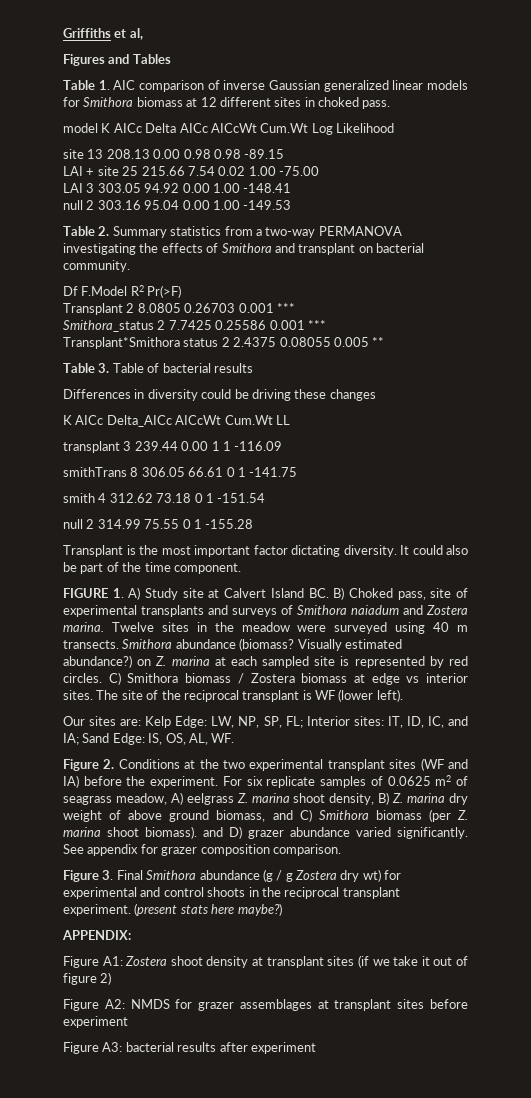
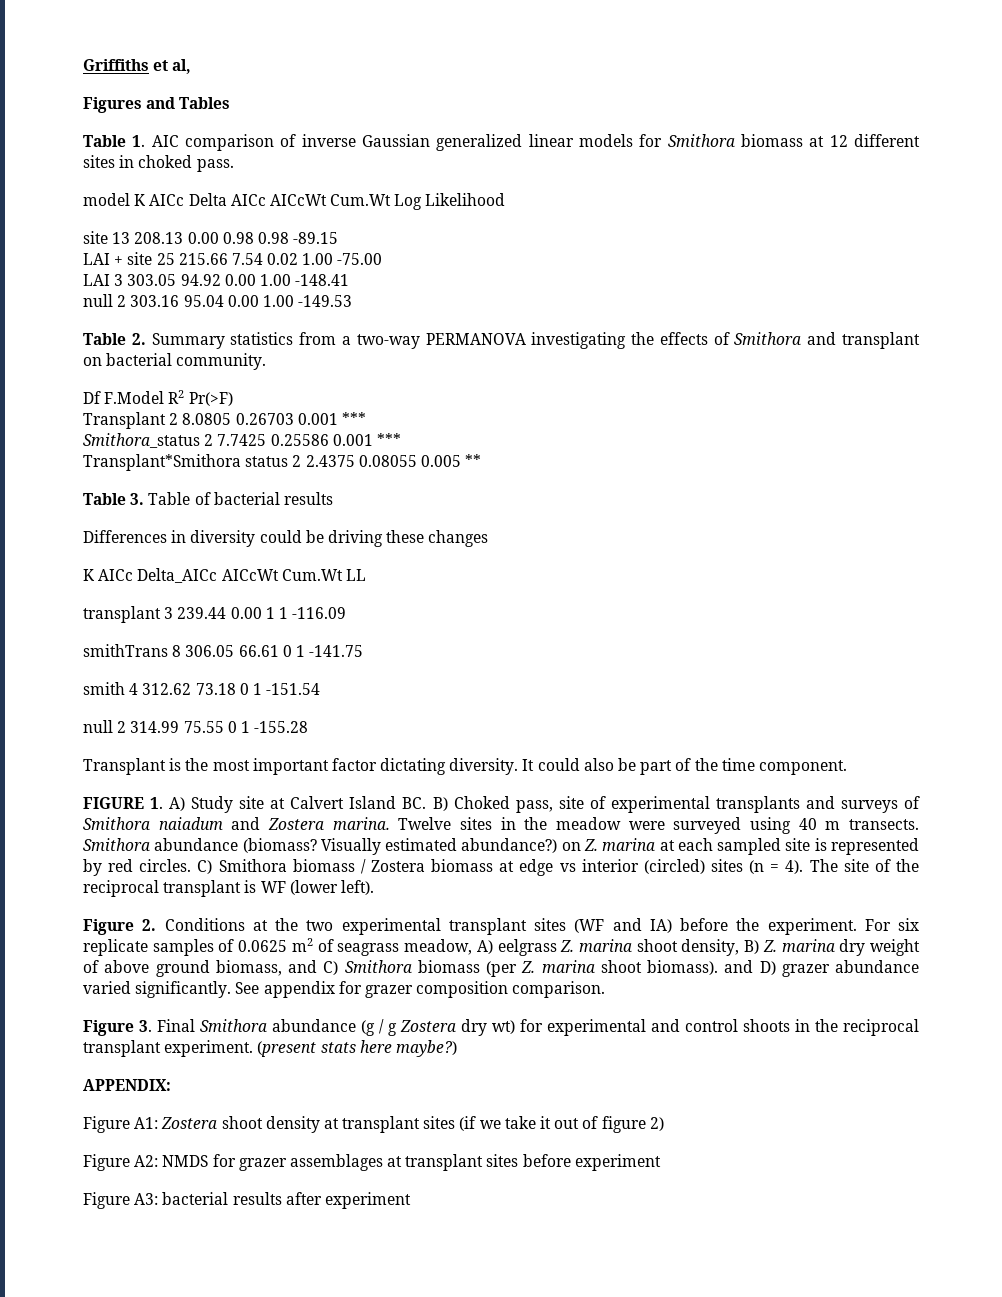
[63,690,93,700] sites. -> [643,859,804,874] (circled) sites (n = 4).
[63,716,468,728] [63,733,235,745] // Our sites are: Kelp Edge: LW, NP, SP, FL; Interior sites: IT, ID, IC, and IA; Sand Edge: IS, OS, AL, WF. -> (374, 887) none

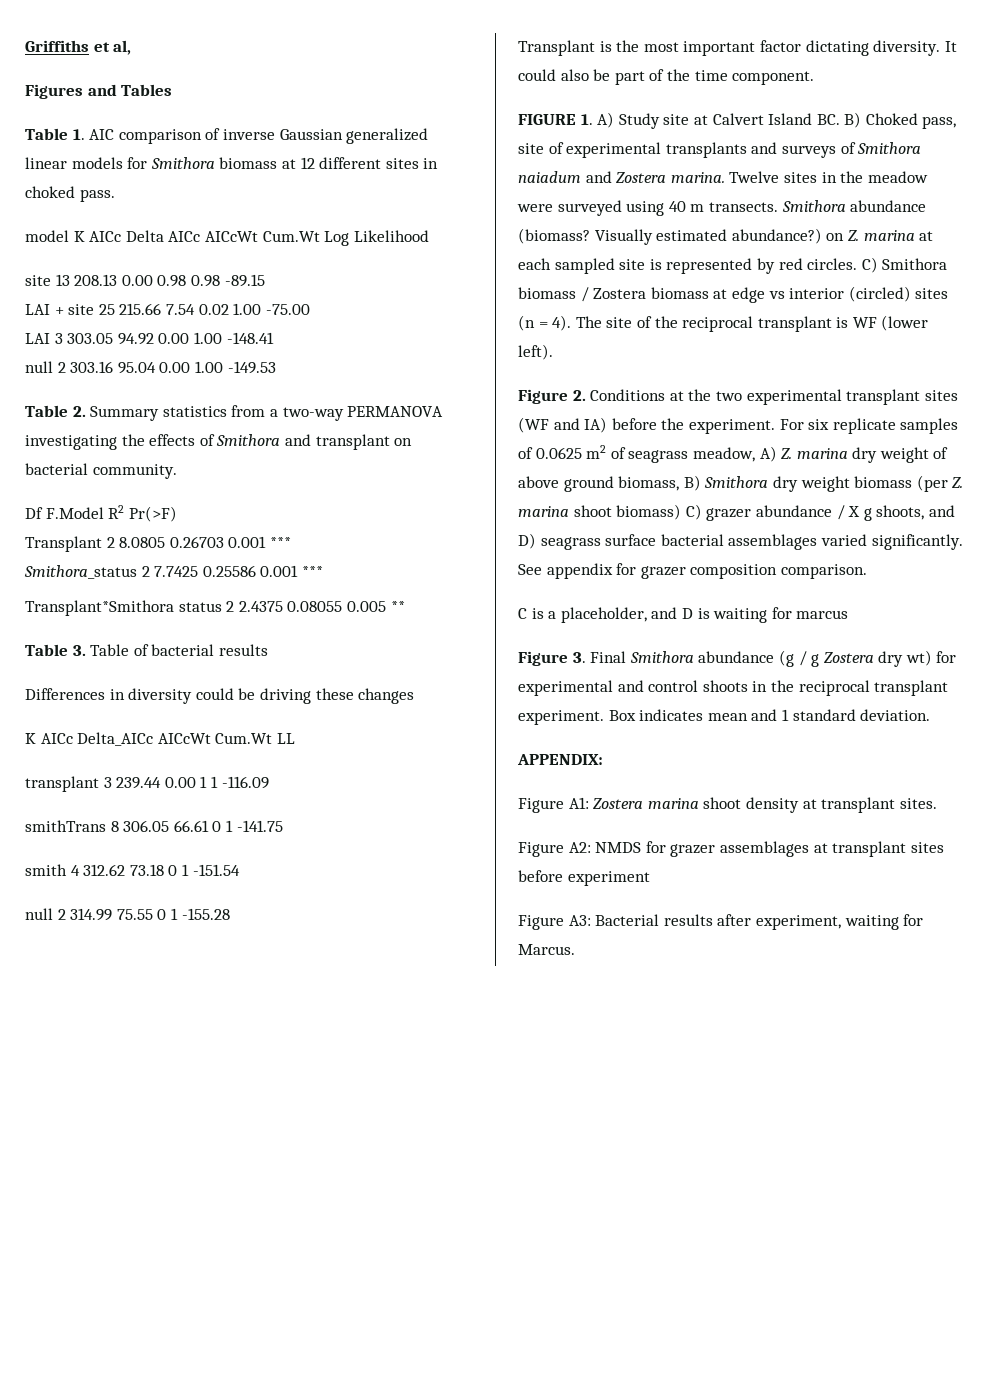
[497,939,760,956] eelgrass Z. marina shoot density, B) -> (777, 454) none
[288,960,412,975] and C) Smithora -> [683,475,850,492] B) Smithora dry weight
[647,960,919,977] biomass). and D) grazer abundance -> [616,504,955,521] [518,533,818,550] biomass) C) grazer abundance / X g shoots, and D) seagrass surface bacterial assemblages
(606, 989) none -> [518,607,849,623] // C is a placeholder, and D is waiting for marcus
[257,1040,457,1057] (present stats here maybe?) -> [608,709,931,721] Box indicates mean and 1 standard deviation.
(218, 1123) none -> [647,798,699,809] marina
[423,1116,664,1133] sites (if we take it out of figure 2) -> [899,798,937,809] sites.
[162,1192,229,1205] bacterial -> [595,914,660,926] Bacterial
[324,1192,411,1209] experiment -> [755,914,924,930] [518,944,575,955] experiment, waiting for Marcus.

